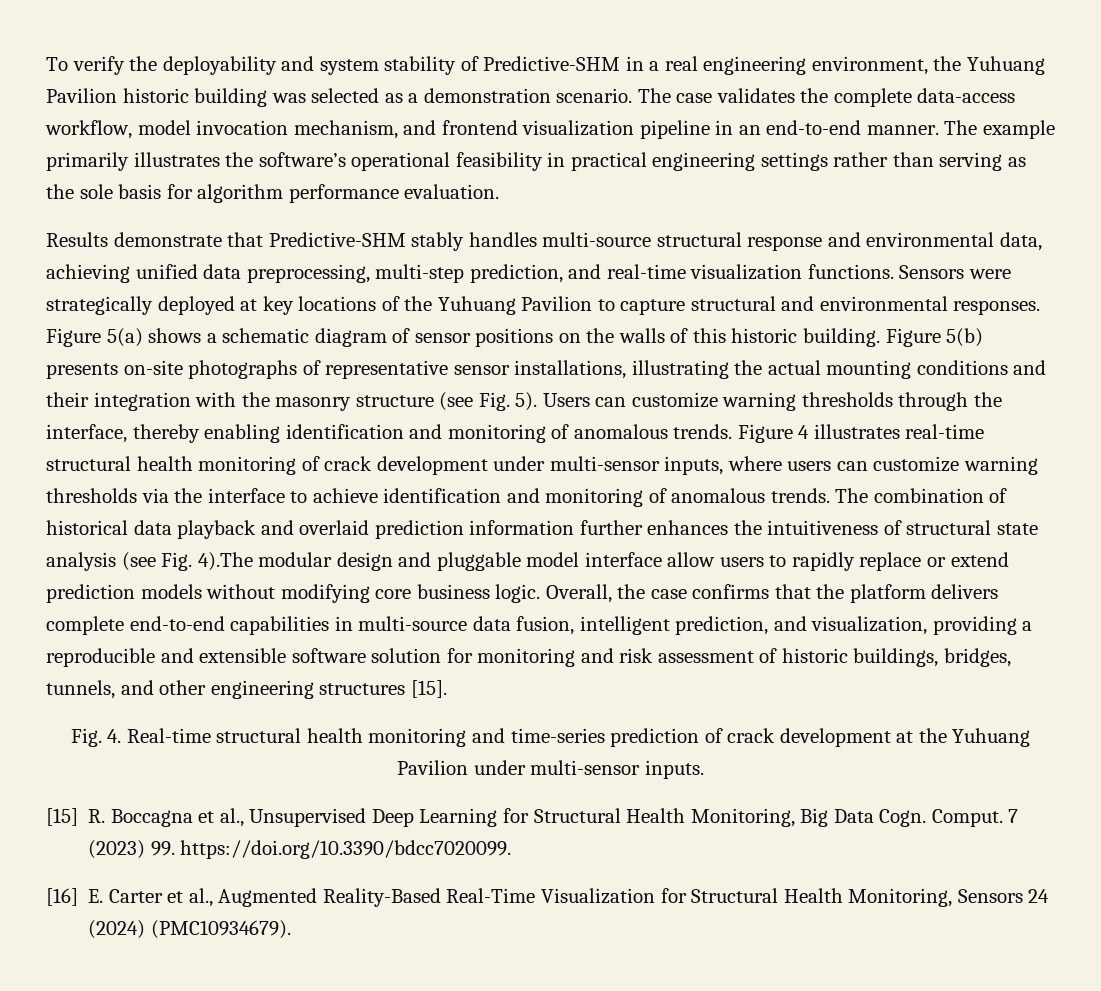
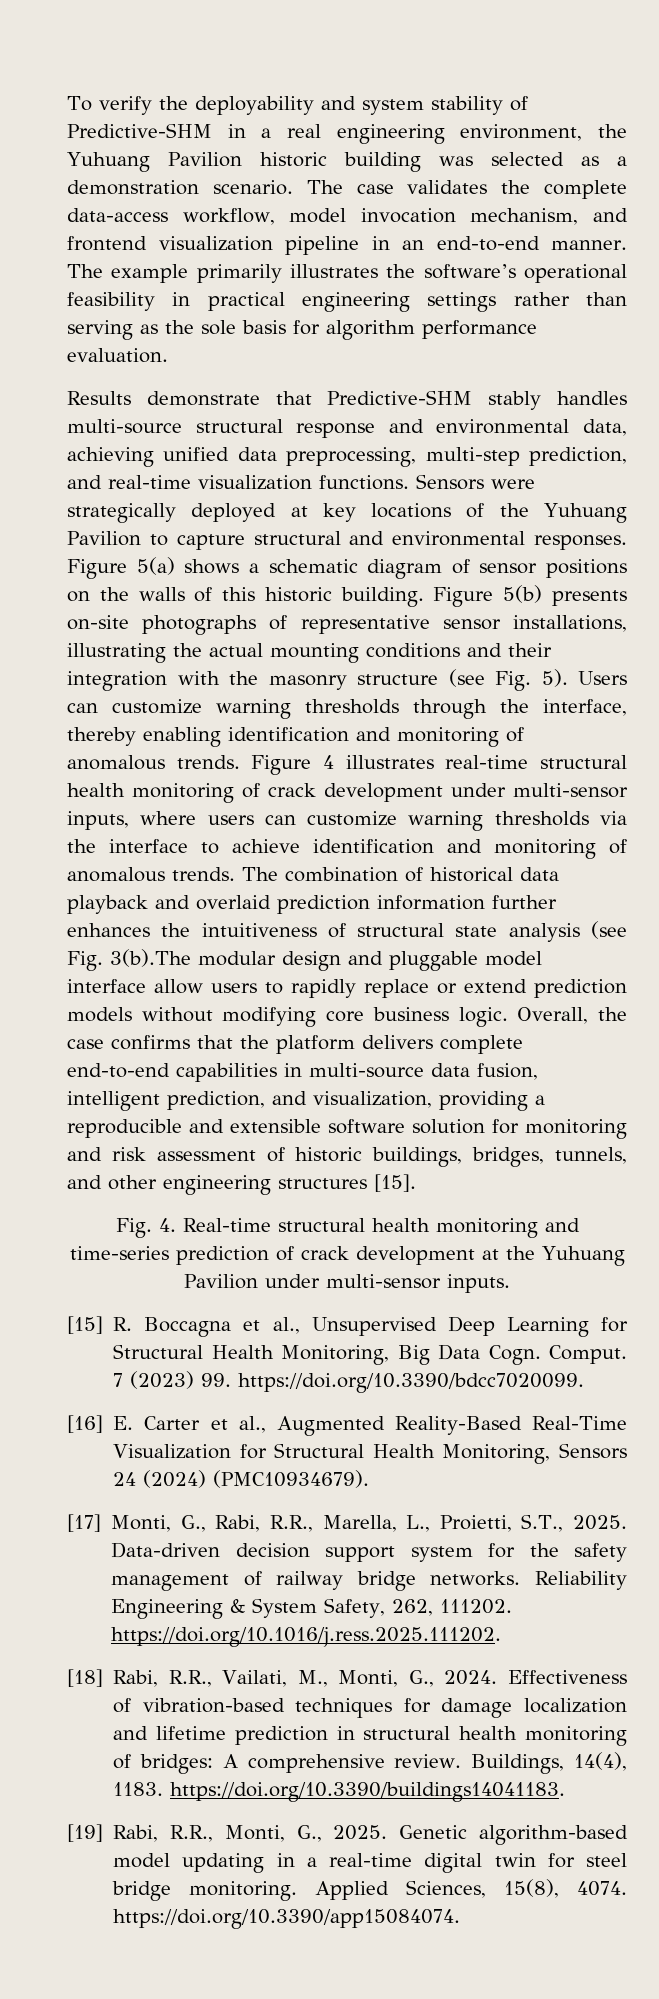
[197,552,253,571] 4).The -> [110,949,191,967] 3(b).The
(291, 929) none -> [67,1514,627,1532] [111,1542,627,1562] [111,1571,627,1591] [111,1598,513,1619] [111,1627,502,1647] [67,1669,627,1687] [113,1698,627,1718] [113,1726,628,1746] [113,1752,627,1774] [113,1782,566,1802] [67,1824,628,1845] [113,1853,627,1873] [112,1879,627,1901] [113,1909,461,1929] // [17] Monti, G., Rabi, R.R., Marella, L., Proietti, S.T., 2025. Data-driven decision support system for the safety management of railway bridge networks. Reliability Engineering & System Safety, 262, 111202. https://doi.org/10.1016/j.ress.2025.111202. // [18] Rabi, R.R., Vailati, M., Monti, G., 2024. Effectiveness of vibration-based techniques for damage localization and lifetime prediction in structural health monitoring of bridges: A comprehensive review. Buildings, 14(4), 1183. https://doi.org/10.3390/buildings14041183. // [19] Rabi, R.R., Monti, G., 2025. Genetic algorithm-based model updating in a real-time digital twin for steel bridge monitoring. Applied Sciences, 15(8), 4074. https://doi.org/10.3390/app15084074.

